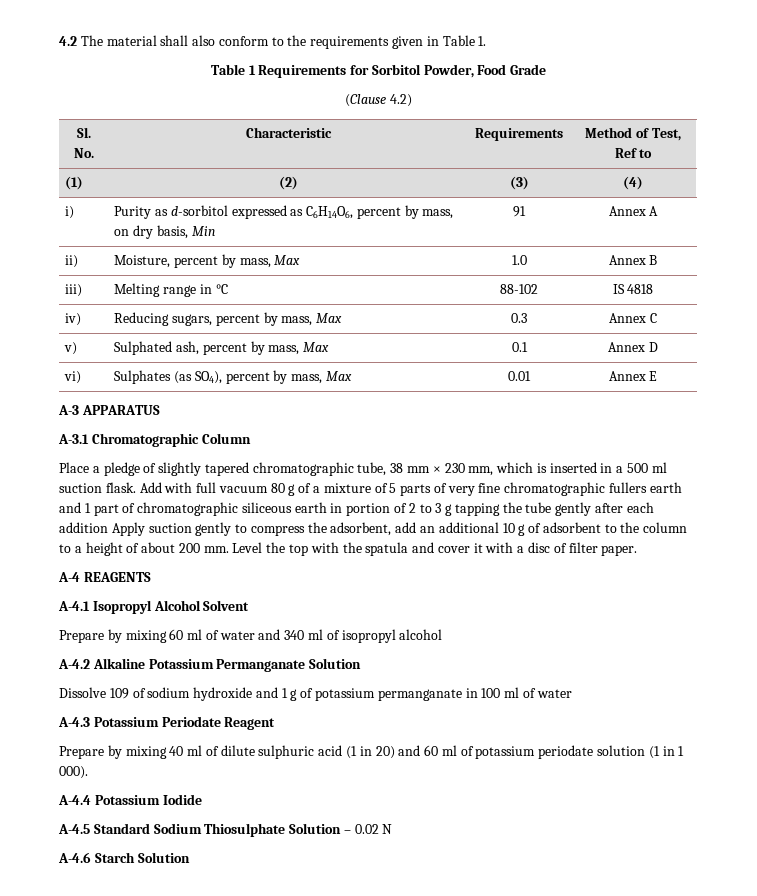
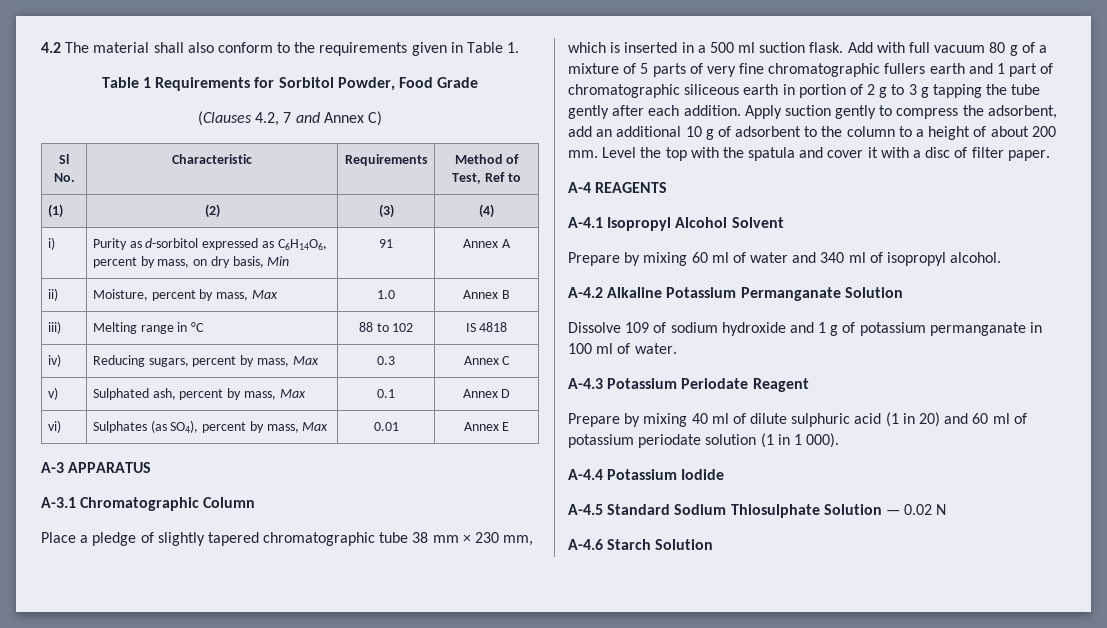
[345,94,412,107] [77,127,91,138] (Clause 4.2) // Sl. -> [198,111,382,126] [59,154,69,164] (Clauses 4.2, 7 and Annex C) // Sl
[500,284,538,294] 88-102 -> [358,322,414,332] 88 to 102
[357,462,387,476] tube, -> [379,532,409,543] tube
(416, 508) none -> [879,87,888,98] g
[59,522,108,533] addition -> [683,105,741,116] addition.
[399,629,443,640] alcohol -> [950,252,1002,263] alcohol.
[536,689,572,698] water -> [634,343,677,354] water.
[343,830,351,834] – -> [885,510,900,515] —

